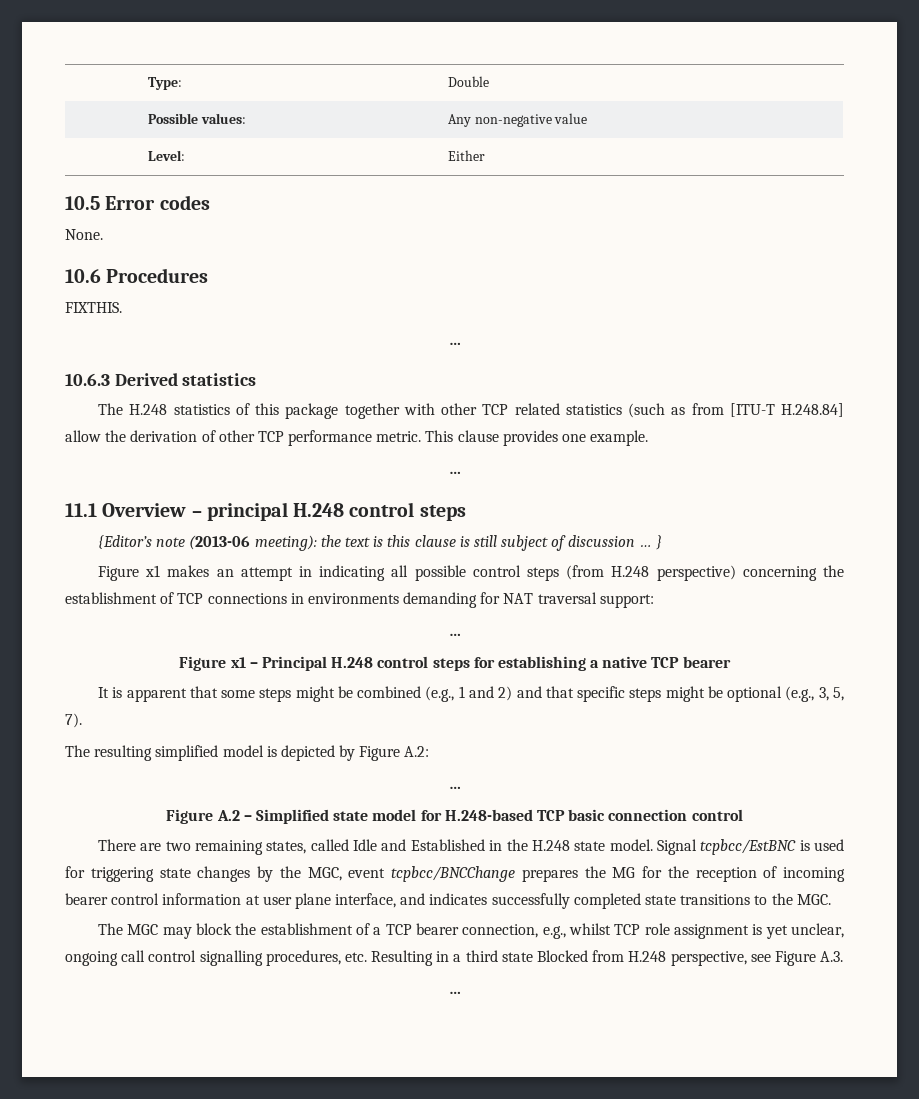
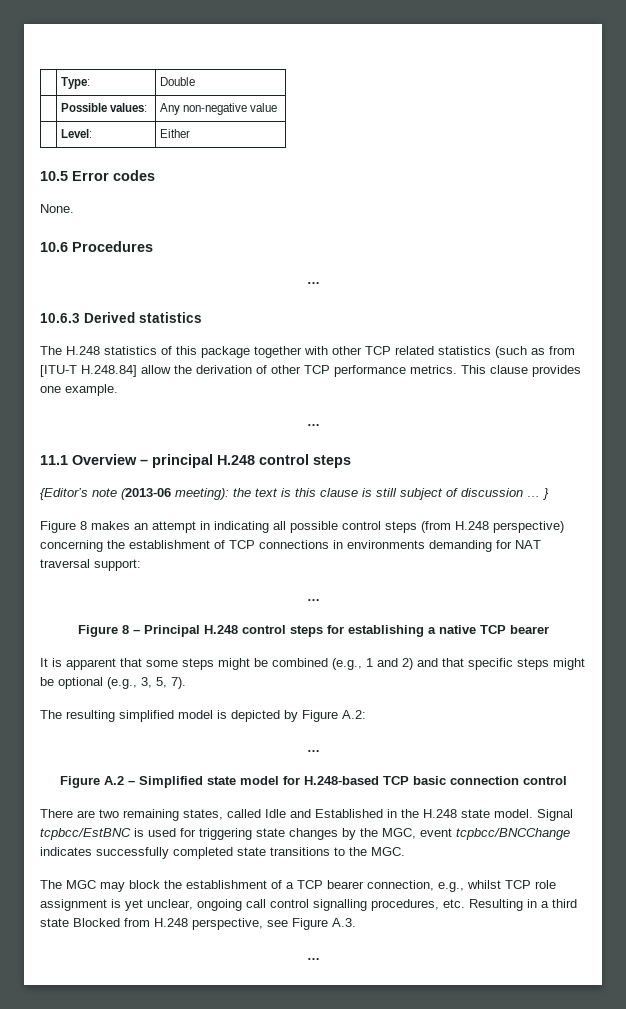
[65,302,122,313] // FIXTHIS. -> (153, 246) none
[376,431,422,442] metric. -> [410,365,457,374] metrics.
[145,565,161,577] x1 -> [80,521,87,530] 8
[230,657,246,668] x1 -> [121,625,129,634] 8
[521,866,845,882] [65,893,426,909] prepares the MG for the reception of incoming bearer control information at user plane interface, and -> (570, 834) none

